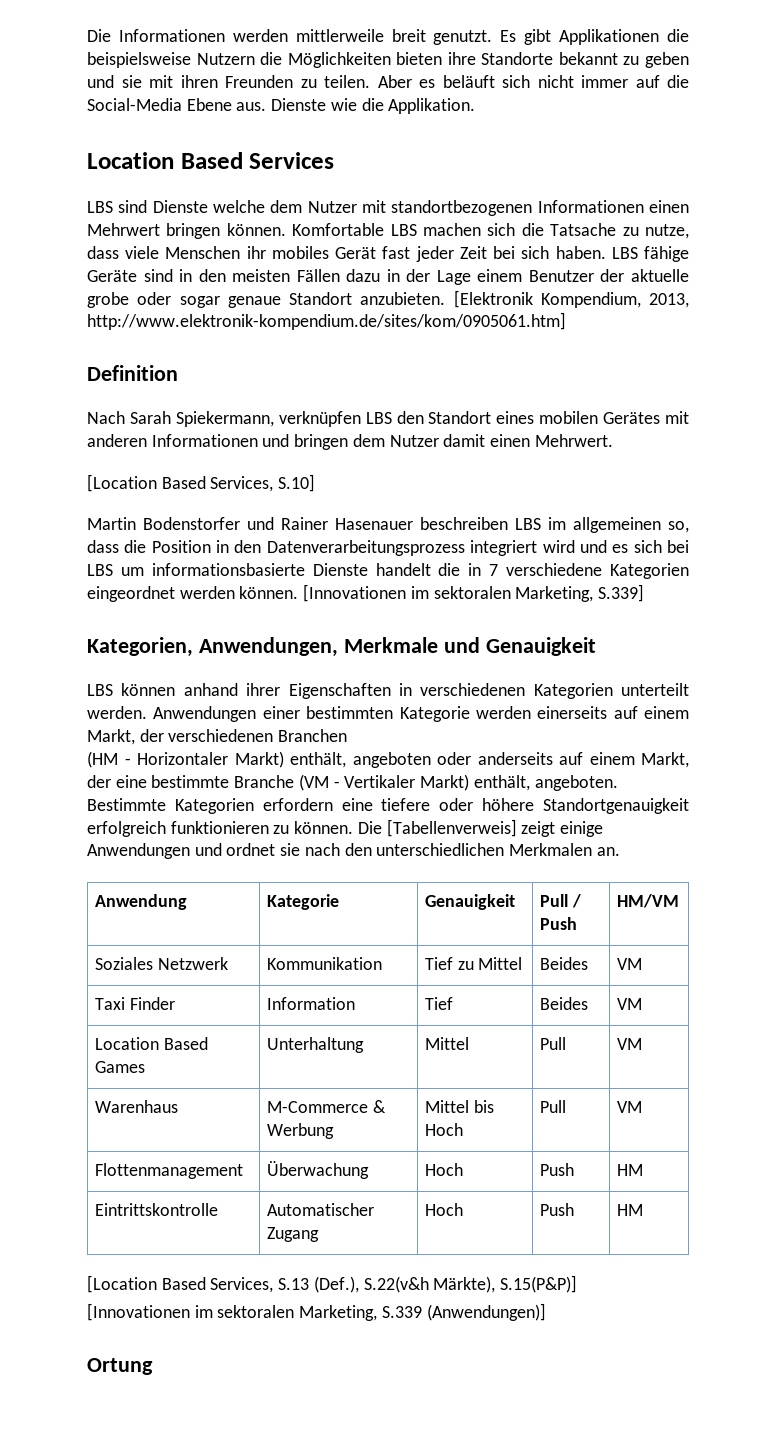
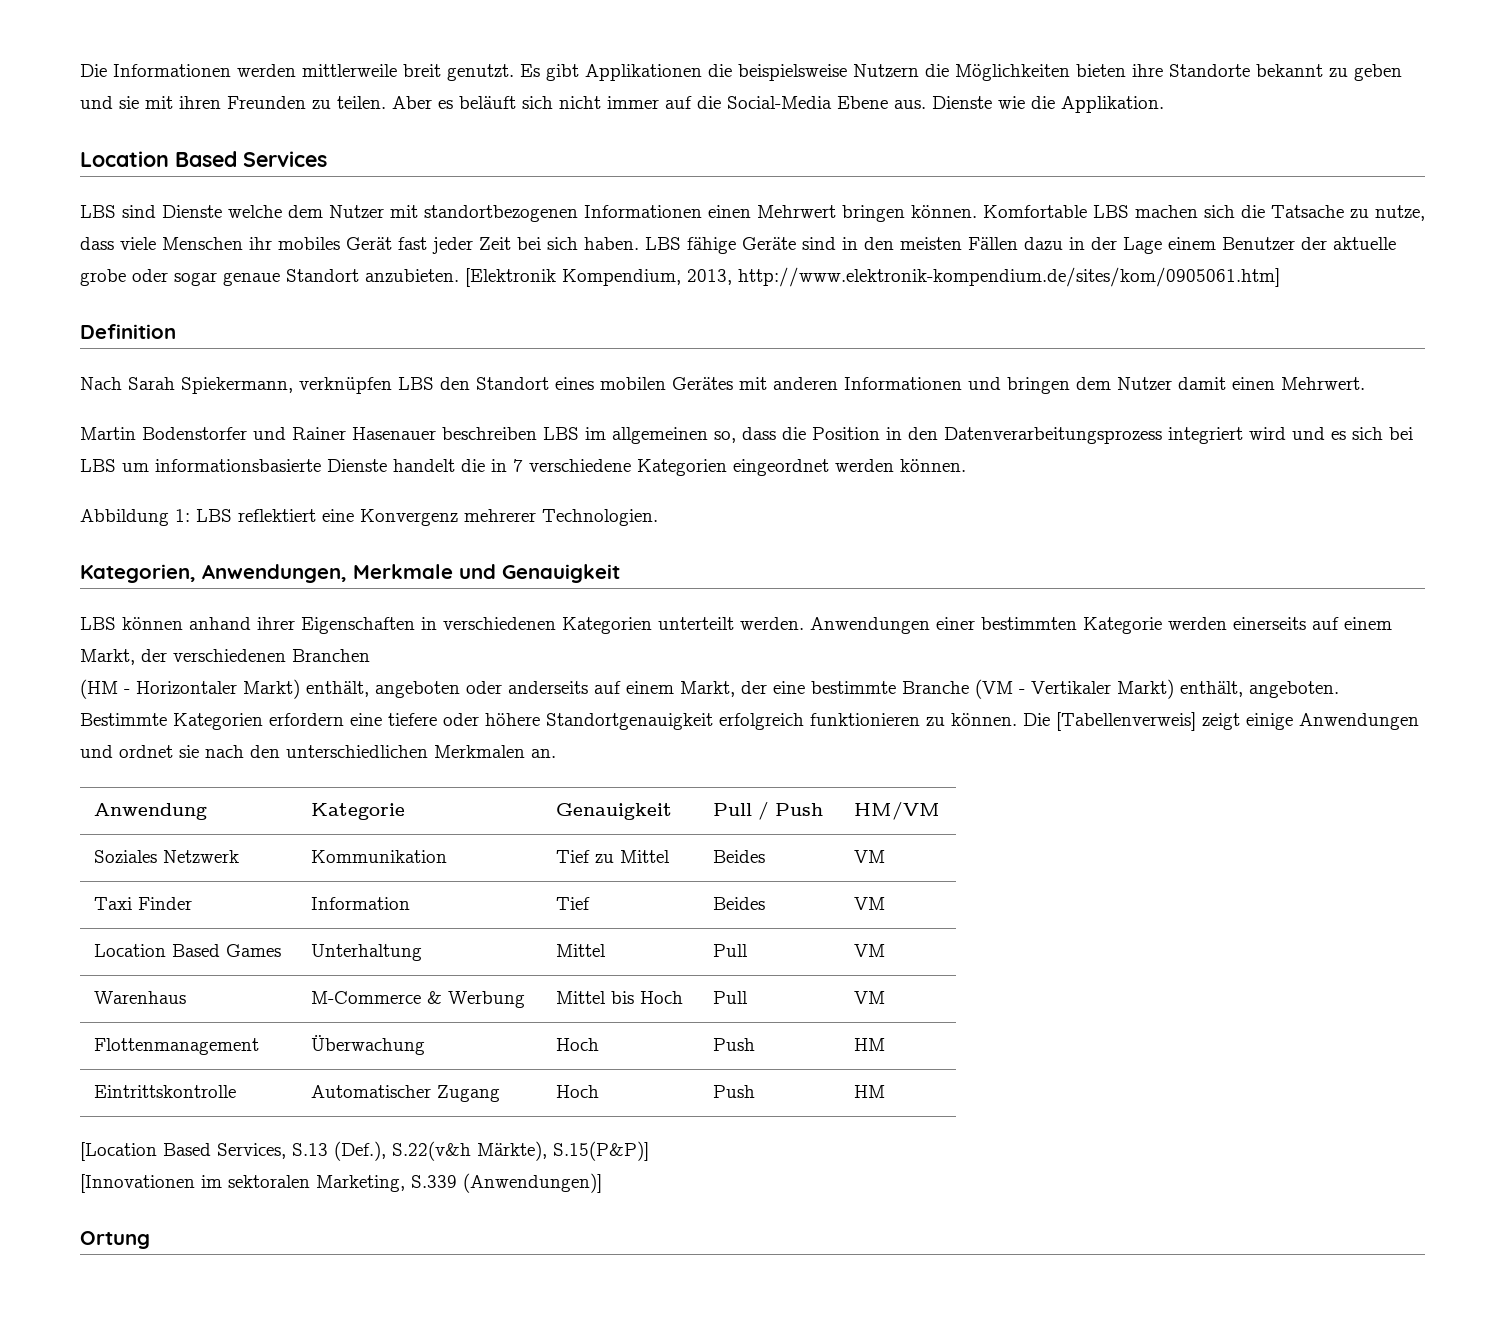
[87,474,316,492] // [Location Based Services, S.10] -> (1365, 383) none
[303,584,645,602] [Innovationen im sektoralen Marketing, S.339] -> [80,509,658,526] // Abbildung 1: LBS reflektiert eine Konvergenz mehrerer Technologien.

